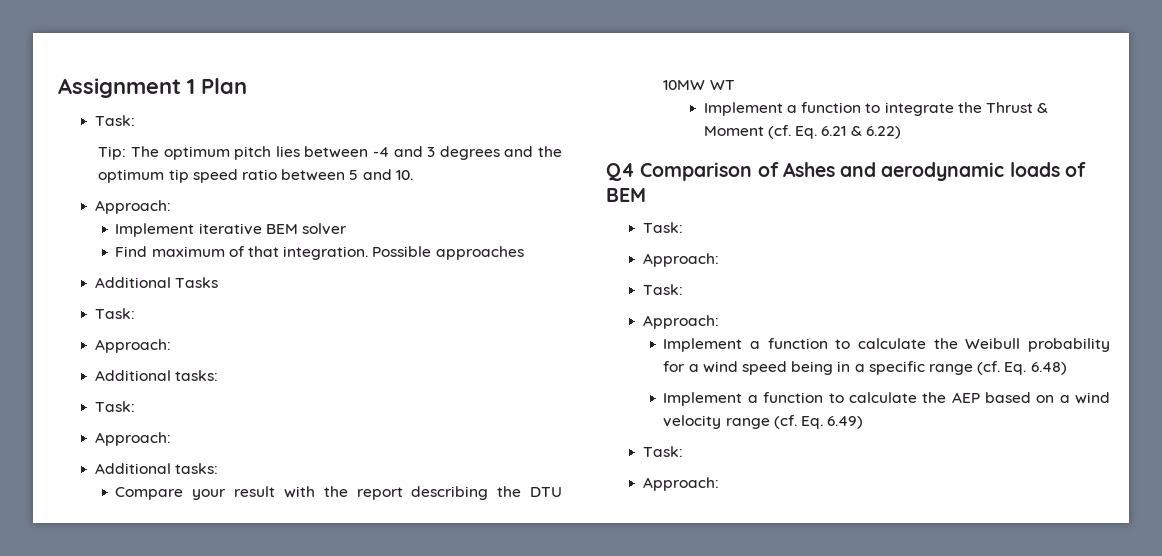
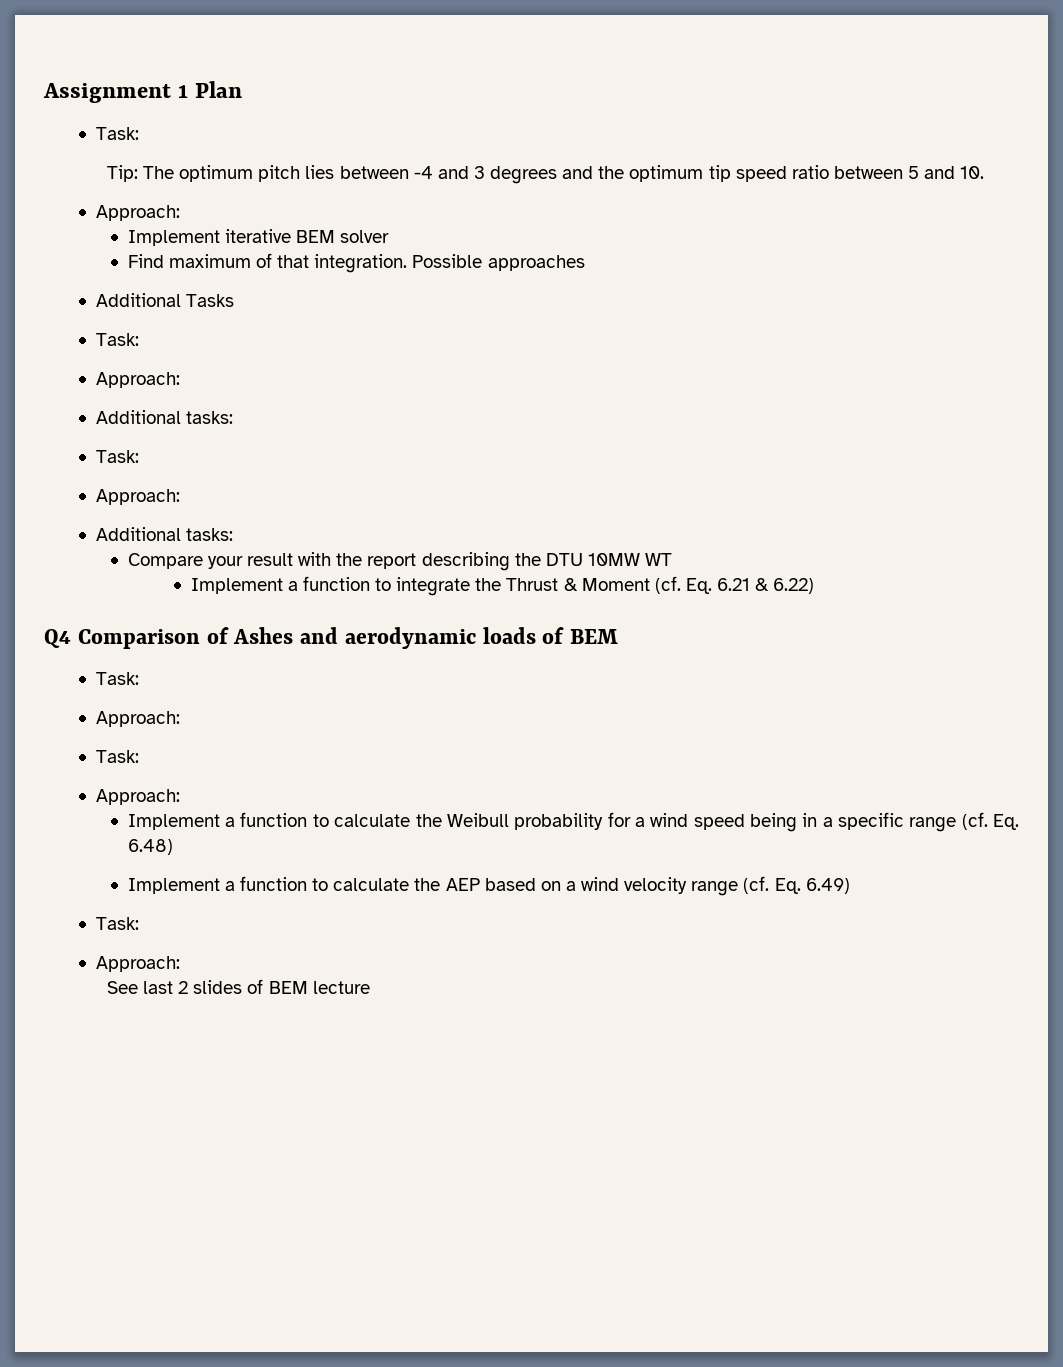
(720, 484) none -> [106,979,370,994] // See last 2 slides of BEM lecture

